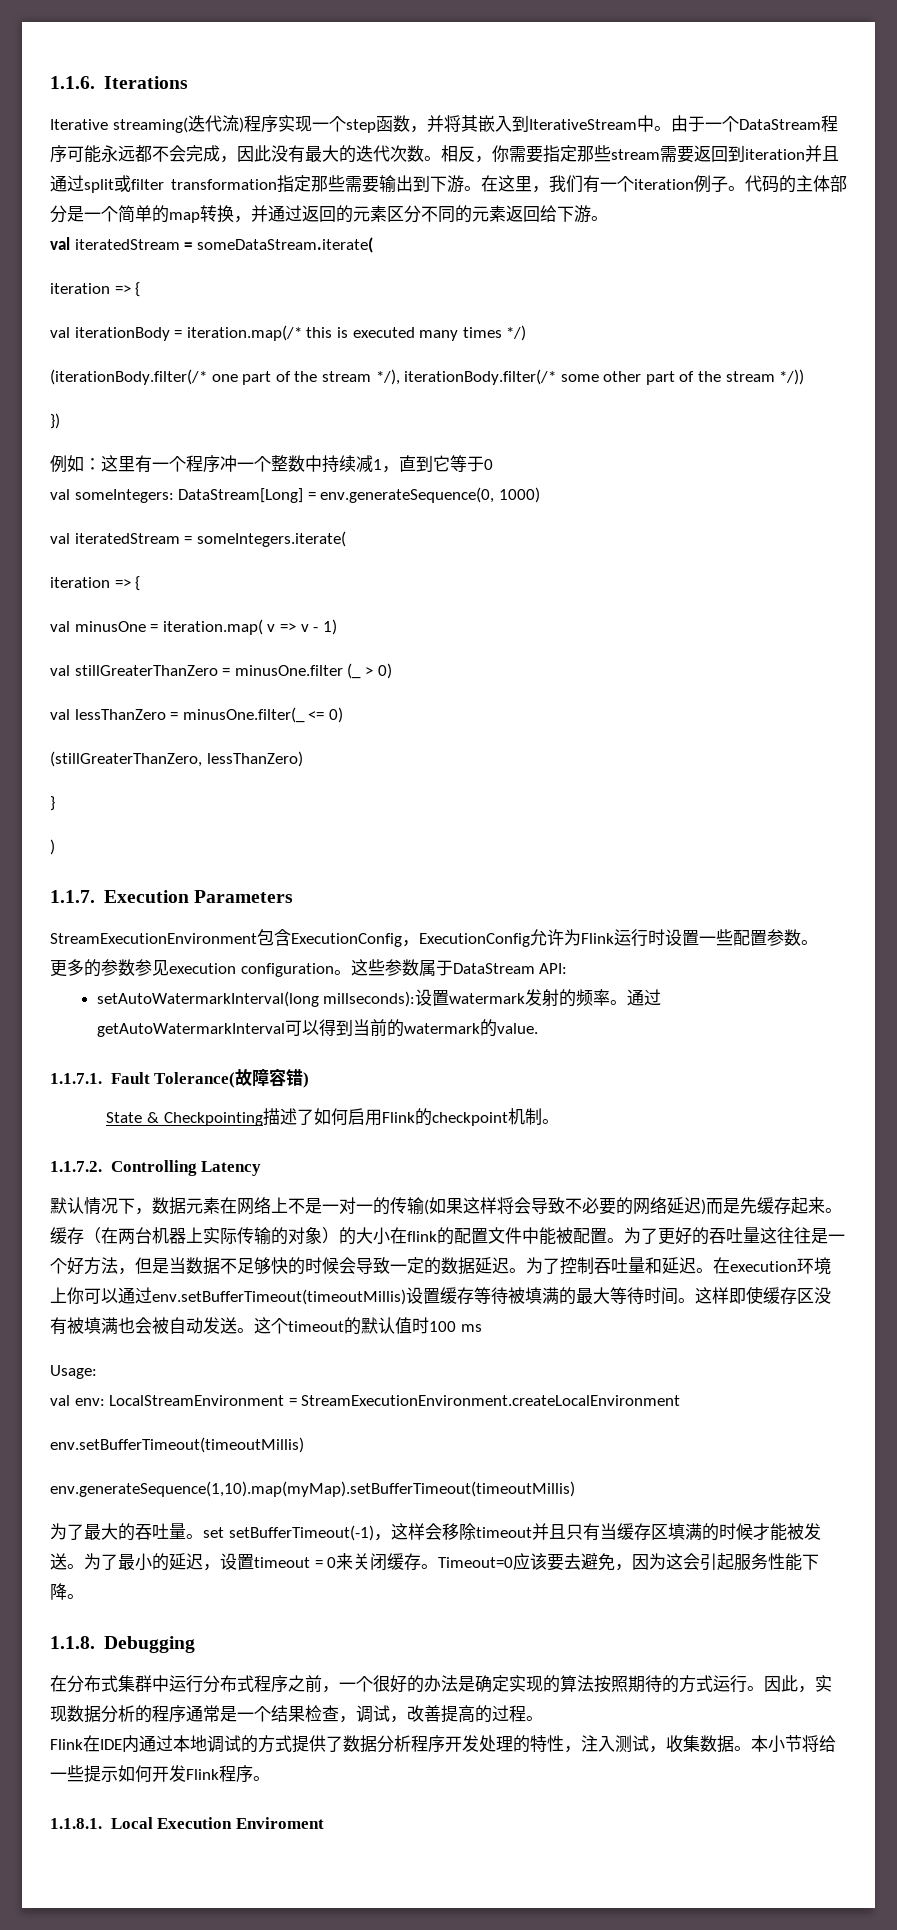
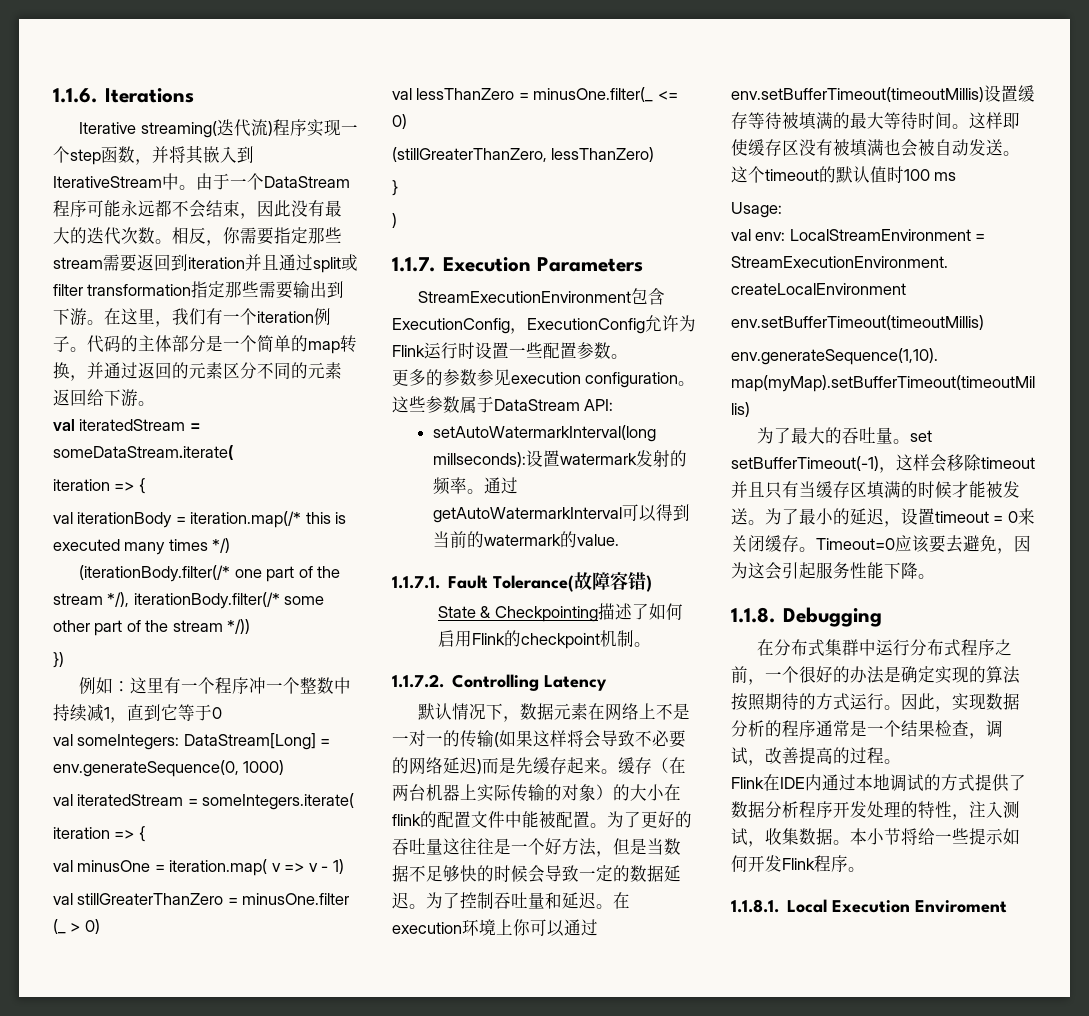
[186,145,220,162] 完成 -> [206,200,240,217] 结束

